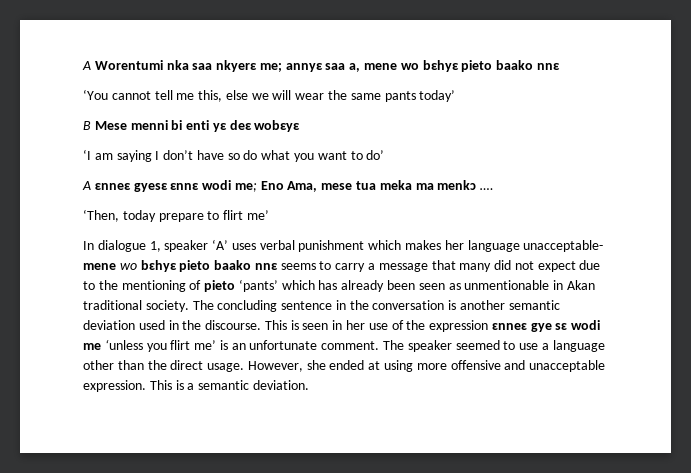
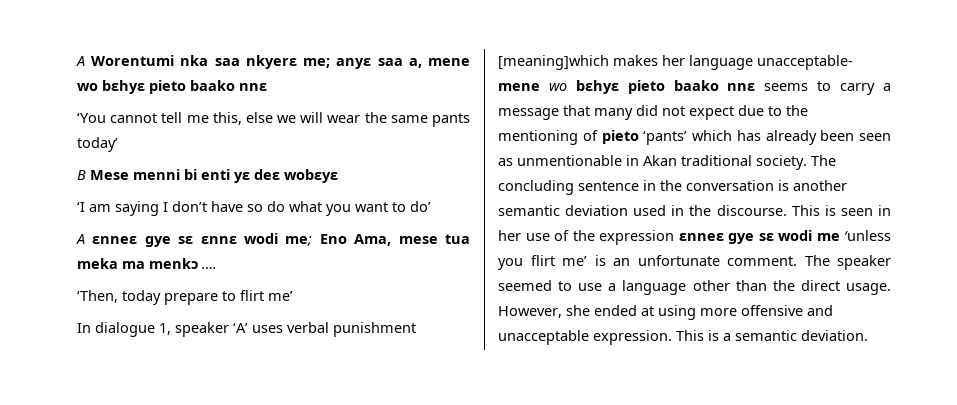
[285,63,323,72] annyε -> [336,58,372,69] anyε
[133,183,168,192] gyesε -> [144,236,194,247] gye sε
[368,240,402,250] which -> [498,55,609,70] [meaning]which

